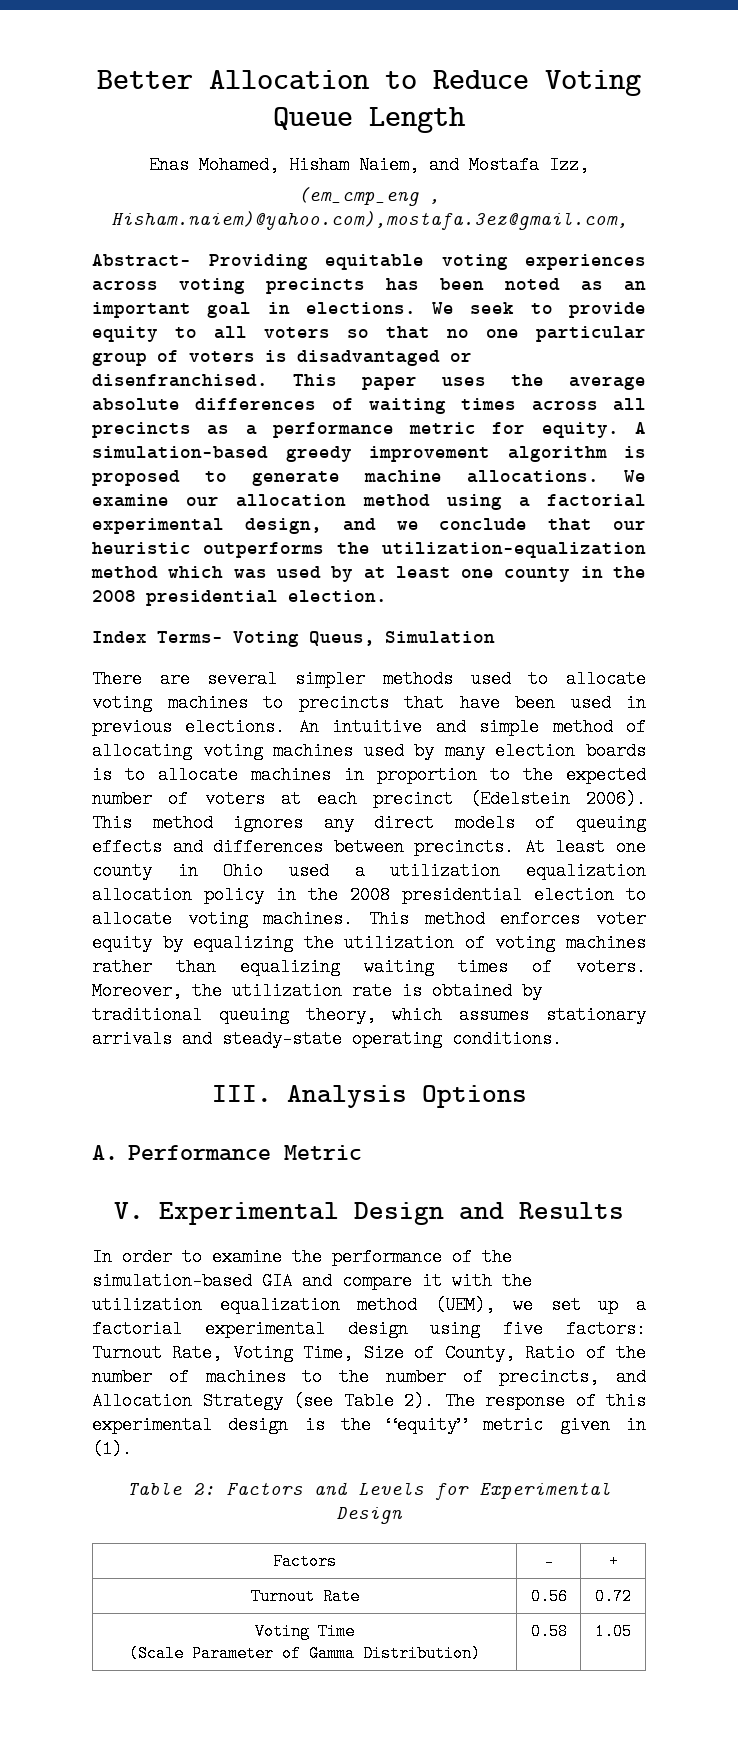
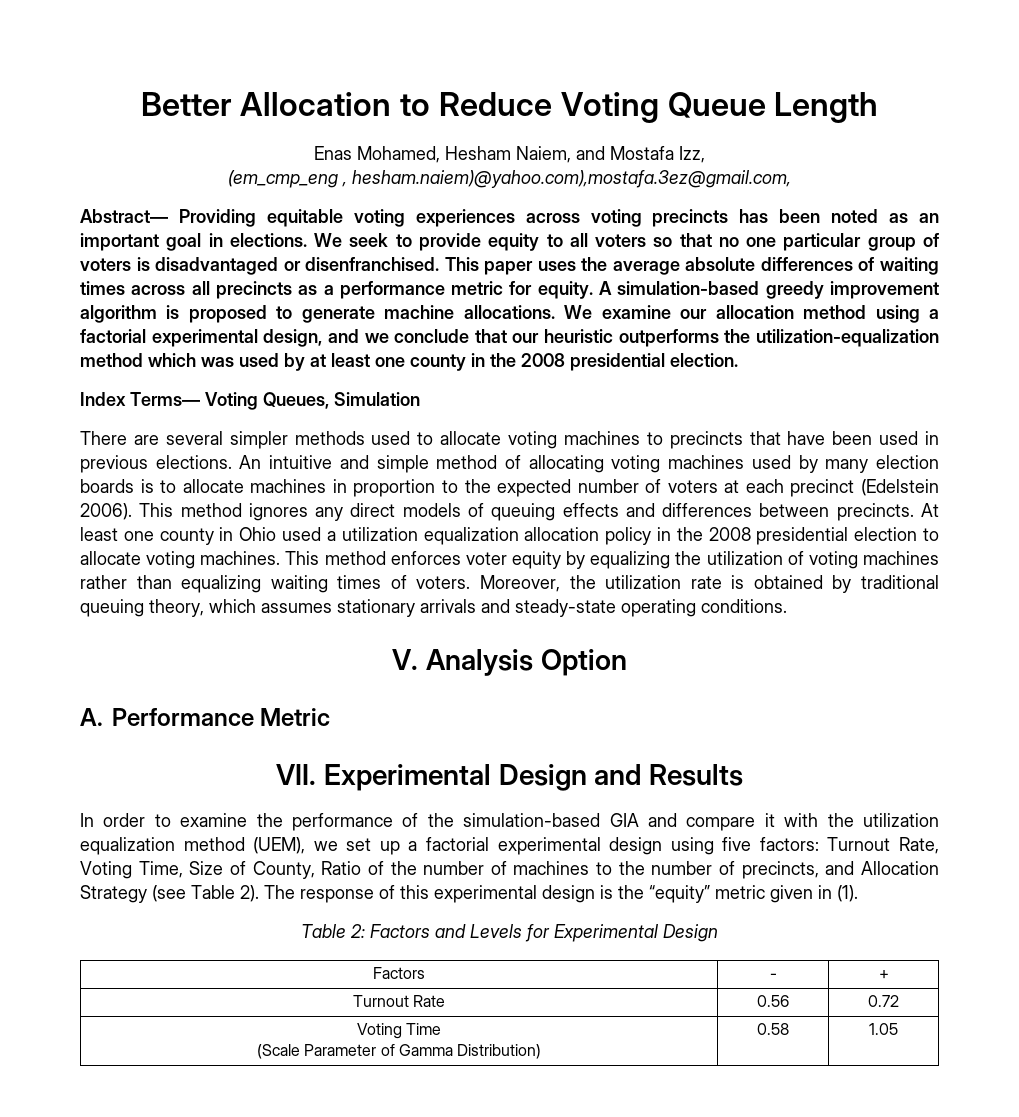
[289,156,349,174] Hisham -> [445,146,511,160] Hesham
[110,211,628,230] Hisham.naiem)@yahoo.com),mostafa.3ez@gmail.com, -> [352,170,791,188] hesham.naiem)@yahoo.com),mostafa.3ez@gmail.com,
[309,631,375,646] Queus, -> [263,392,329,409] Queues,
[211,1085,527,1108] III. Analysis Options -> [392,649,627,676] V. Analysis Option
[114,1202,144,1219] V. -> [276,764,317,785] VII.

